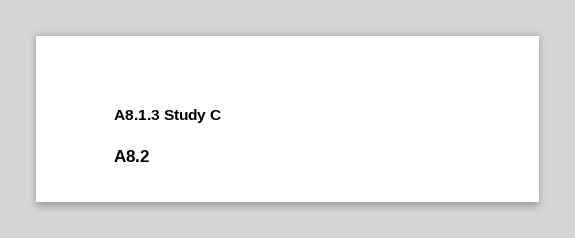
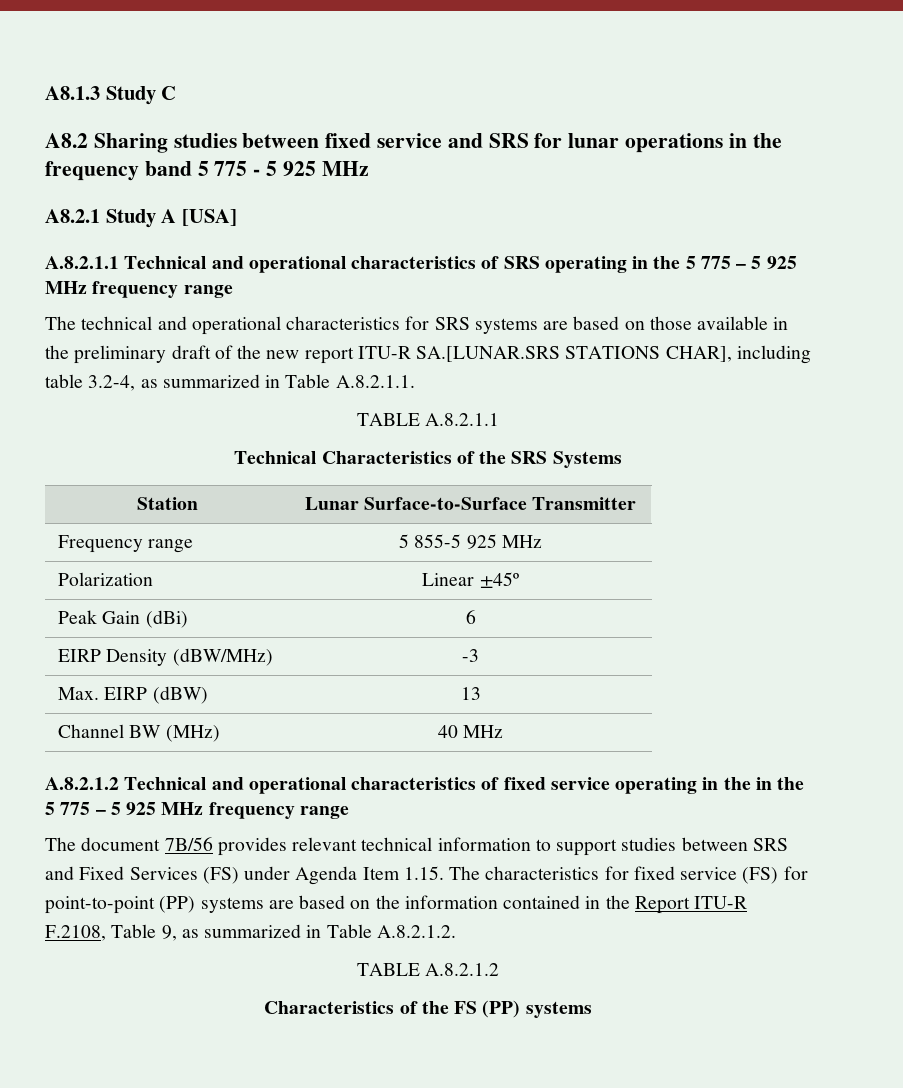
(149, 156) none -> [93,133,782,153] [45,161,369,181] [45,209,237,228] [45,256,797,273] [45,281,233,298] [45,316,789,335] [45,345,811,364] [45,374,415,391] [356,413,500,426] [234,451,622,468] [137,497,198,510] [304,497,637,510] [58,535,194,553] [399,534,542,549] [58,572,154,586] [422,572,519,588] [58,610,188,628] [465,610,476,624] [58,648,273,666] [462,649,479,662] [58,686,208,704] [460,687,481,700] [58,724,220,742] [437,725,504,738] [45,777,805,794] [45,802,349,819] [45,837,788,856] [45,866,808,885] [45,895,748,914] [45,924,456,941] [356,963,500,976] [264,1000,592,1018] Sharing studies between fixed service and SRS for lunar operations in the frequency band 5 775 - 5 925 MHz // A8.2.1 Study A [USA] // A.8.2.1.1 Technical and operational characteristics of SRS operating in the 5 775 – 5 925 MHz frequency range // The technical and operational characteristics for SRS systems are based on those available in the preliminary draft of the new report ITU-R SA.[LUNAR.SRS STATIONS CHAR], including table 3.2-4, as summarized in Table A.8.2.1.1. // TABLE A.8.2.1.1 // Technical Characteristics of the SRS Systems // Station | Lunar Surface-to-Surface Transmitter // Frequency range | 5 855-5 925 MHz // Polarization | Linear ±45º // Peak Gain (dBi) | 6 // EIRP Density (dBW/MHz) | -3 // Max. EIRP (dBW) | 13 // Channel BW (MHz) | 40 MHz // A.8.2.1.2 Technical and operational characteristics of fixed service operating in the in the 5 775 – 5 925 MHz frequency range // The document 7B/56 provides relevant technical information to support studies between SRS and Fixed Services (FS) under Agenda Item 1.15. The characteristics for fixed service (FS) for point-to-point (PP) systems are based on the information contained in the Report ITU-R F.2108, Table 9, as summarized in Table A.8.2.1.2. // TABLE A.8.2.1.2 // Characteristics of the FS (PP) systems

